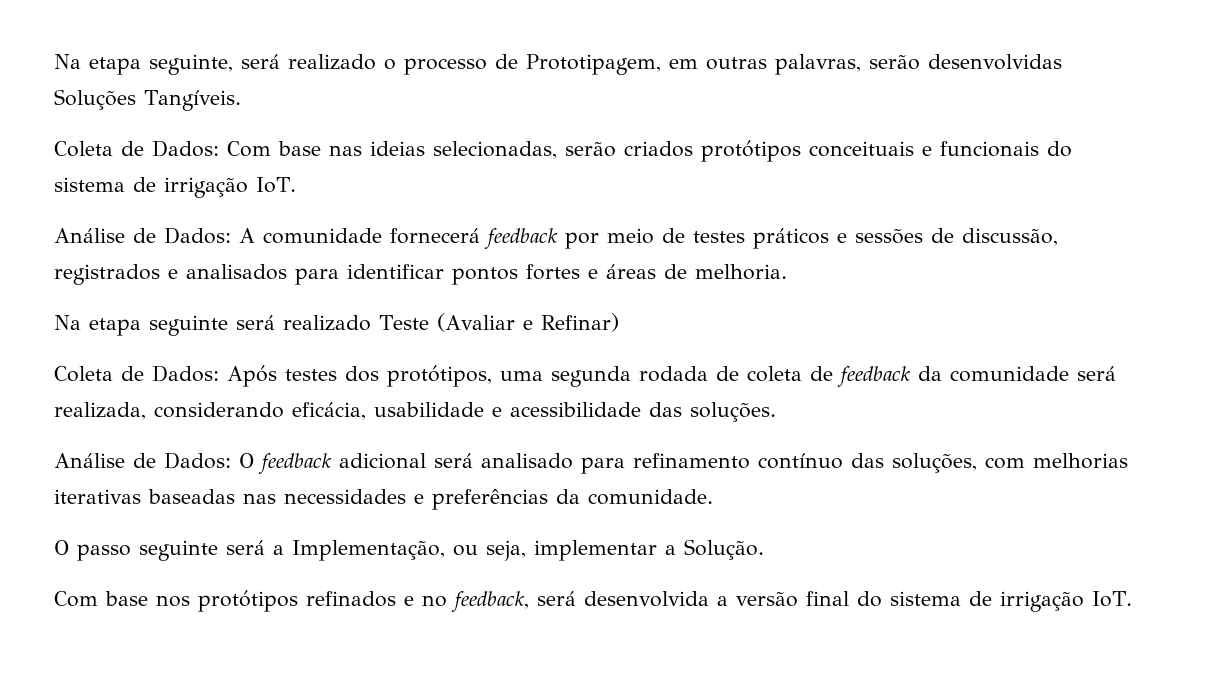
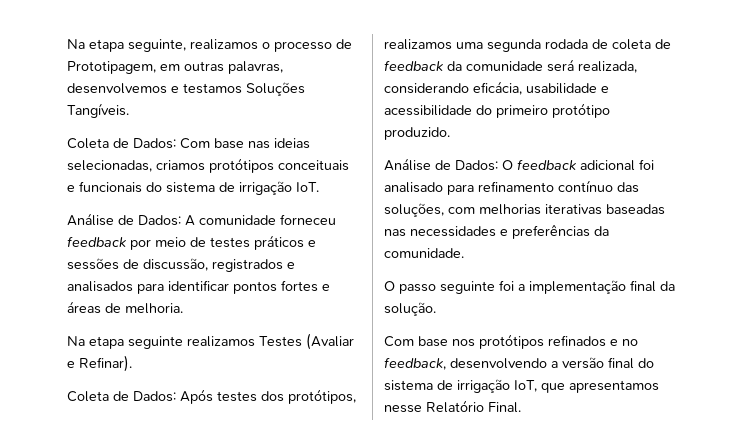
[241,54,376,70] será realizado -> [190,39,258,50] realizamos
[869,54,1062,70] serão desenvolvidas -> [67,83,242,94] desenvolvemos e testamos
[565,141,693,157] serão criados -> [156,160,205,171] criamos
[390,228,480,244] fornecerá -> [280,214,336,225] forneceu
[236,315,429,331] será realizado Teste -> [187,336,302,347] realizamos Testes
[540,313,619,332] Refinar) -> [79,355,132,372] Refinar).
(492, 376) none -> [384,39,452,50] realizamos
[649,402,776,422] das soluções. -> [476,103,610,118] [384,127,450,140] do primeiro protótipo produzido.
[434,453,473,468] será -> [639,159,654,170] foi
[226,539,764,561] será a Implementação, ou seja, implementar a Solução. -> [499,280,675,294] [384,302,436,316] foi a implementação final da solução.
[537,591,709,607] será desenvolvida -> [450,358,547,369] desenvolvendo
[1092,591,1132,607] IoT. -> [514,380,659,393] [384,400,521,413] IoT, que apresentamos nesse Relatório Final.

